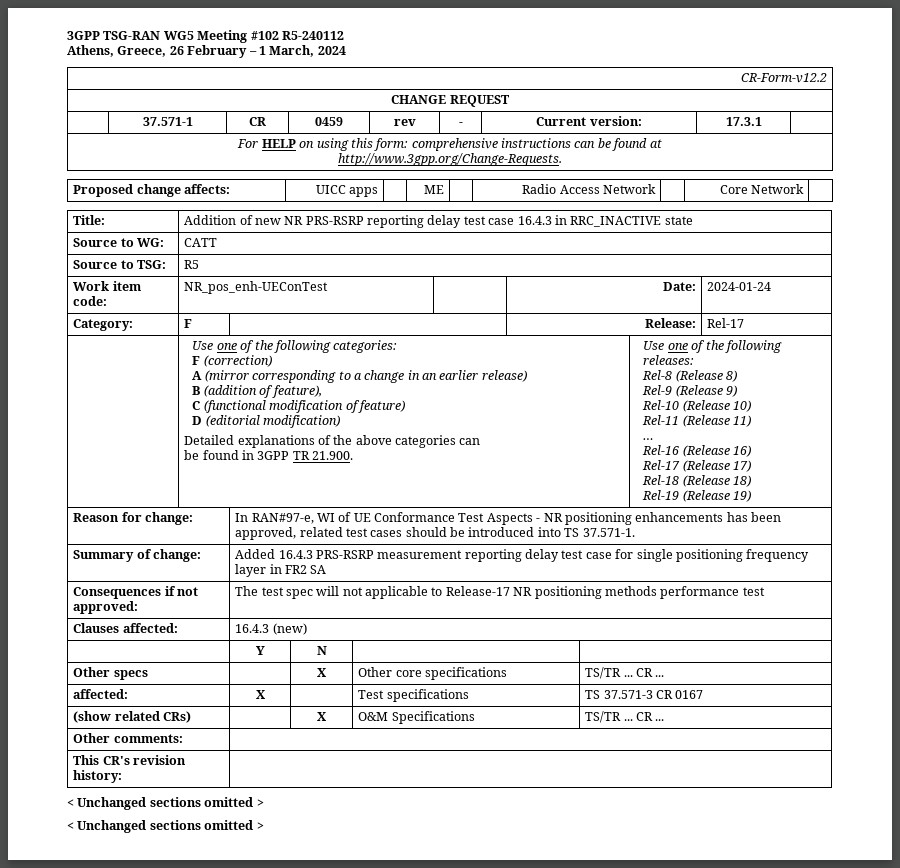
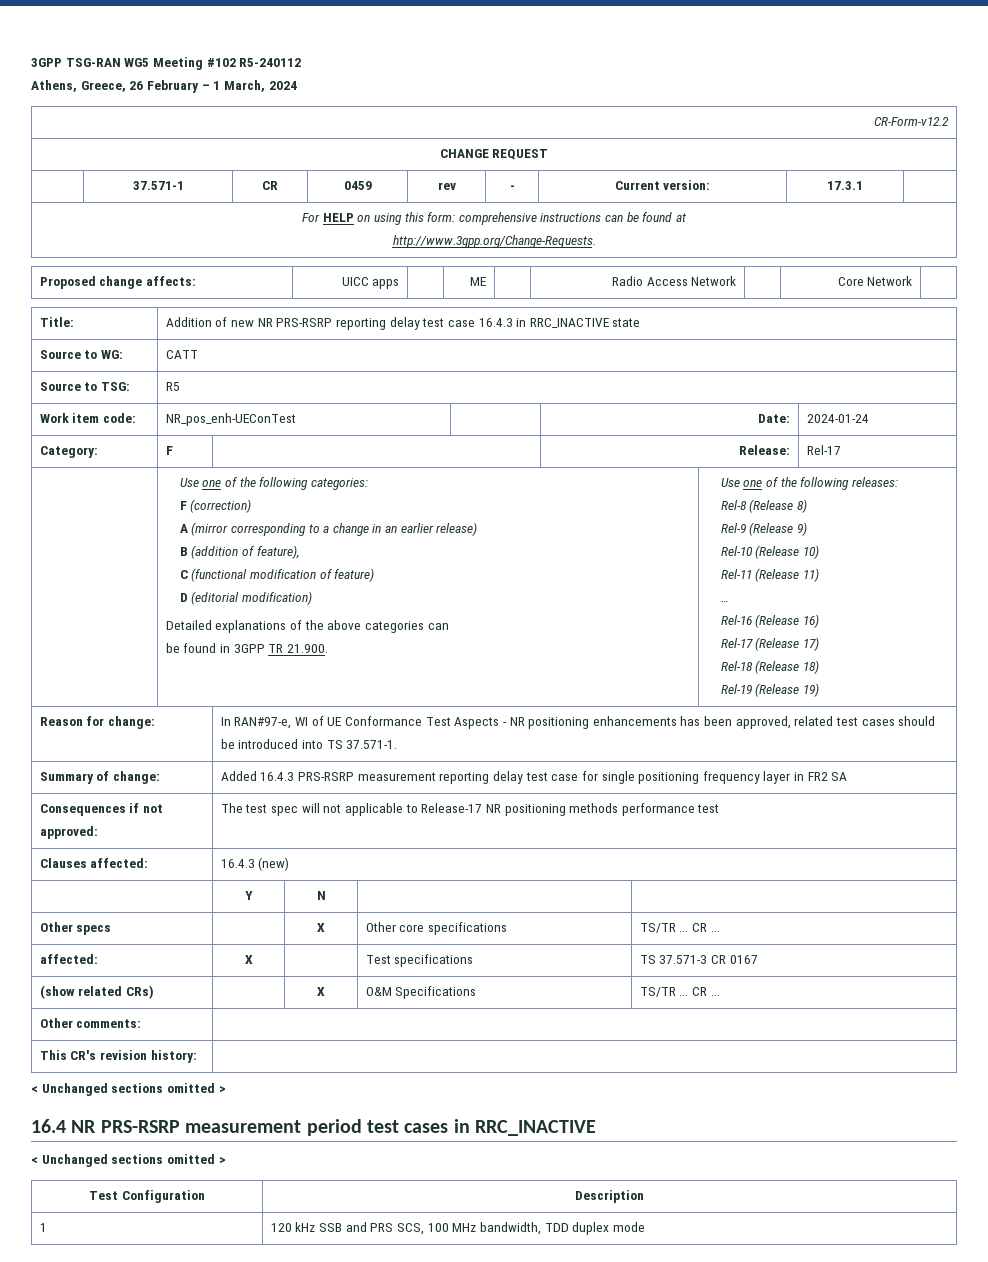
[67,820,264,833] // < Unchanged sections omitted > -> [31,1119,597,1136] [31,1154,226,1167] [89,1190,205,1203] [575,1190,645,1203] [39,1223,47,1232] [270,1222,645,1235] // 16.4 NR PRS-RSRP measurement period test cases in RRC_INACTIVE // < Unchanged sections omitted > // Test Configuration | Description // 1 | 120 kHz SSB and PRS SCS, 100 MHz bandwidth, TDD duplex mode

